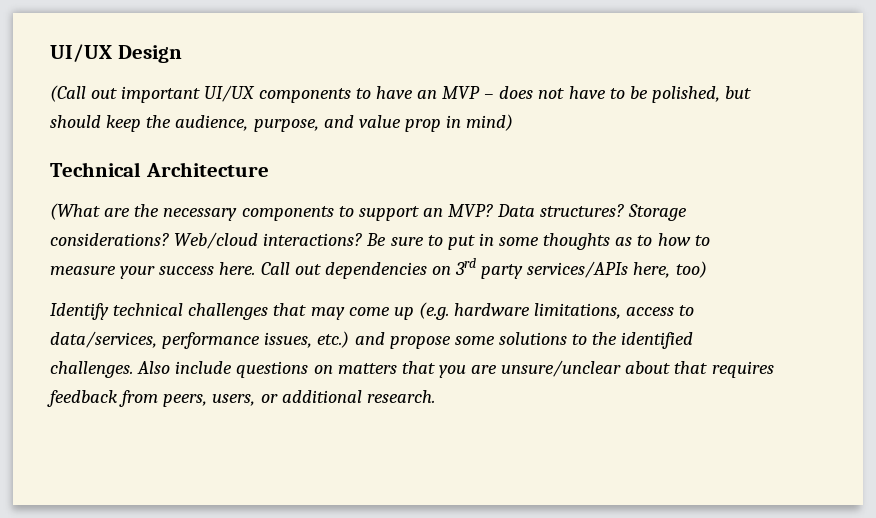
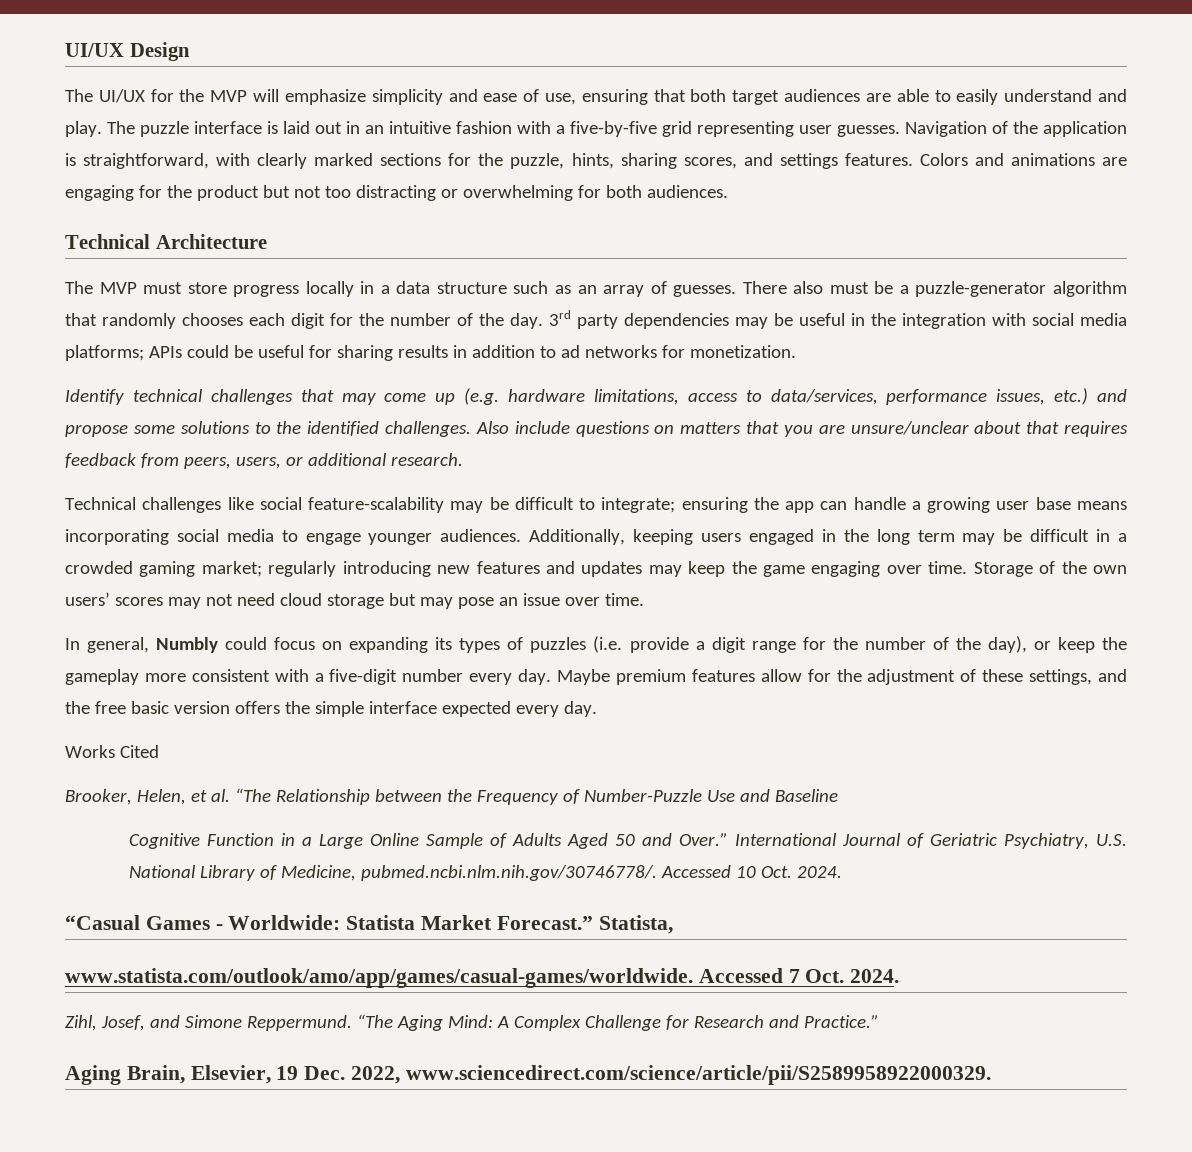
[50,85,752,103] [50,114,514,132] [50,162,269,177] [50,203,688,221] [50,232,710,250] [50,258,707,279] (Call out important UI/UX components to have an MVP – does not have to be polished, but should keep the audience, purpose, and value prop in mind) // Technical Architecture // (What are the necessary components to support an MVP? Data structures? Storage considerations? Web/cloud interactions? Be sure to put in some thoughts as to how to measure your success here. Call out dependencies on 3rd party services/APIs here, too) -> [65,89,1128,105] [65,121,1127,137] [65,153,1127,169] [65,185,728,201] [65,234,267,249] [65,281,1127,297] [65,310,1127,329] [65,345,796,361] The UI/UX for the MVP will emphasize simplicity and ease of use, ensuring that both target audiences are able to easily understand and play. The puzzle interface is laid out in an intuitive fashion with a five-by-five grid representing user guesses. Navigation of the application is straightforward, with clearly marked sections for the puzzle, hints, sharing scores, and settings features. Colors and animations are engaging for the product but not too distracting or overwhelming for both audiences. // Technical Architecture // The MVP must store progress locally in a data structure such as an array of guesses. There also must be a puzzle-generator algorithm that randomly chooses each digit for the number of the day. 3rd party dependencies may be useful in the integration with social media platforms; APIs could be useful for sharing results in addition to ad networks for monetization.
(435, 396) none -> [65,497,1128,513] [65,529,1128,545] [65,561,1128,577] [65,592,644,609] [65,636,1127,653] [65,669,1128,685] [65,701,597,717] [65,745,159,758] [65,788,838,805] [129,833,1127,849] [129,865,843,881] [65,915,673,934] [65,968,900,988] [65,1014,879,1031] [65,1065,991,1085] // Technical challenges like social feature-scalability may be difficult to integrate; ensuring the app can handle a growing user base means incorporating social media to engage younger audiences. Additionally, keeping users engaged in the long term may be difficult in a crowded gaming market; regularly introducing new features and updates may keep the game engaging over time. Storage of the own users’ scores may not need cloud storage but may pose an issue over time. // In general, Numbly could focus on expanding its types of puzzles (i.e. provide a digit range for the number of the day), or keep the gameplay more consistent with a five-digit number every day. Maybe premium features allow for the adjustment of these settings, and the free basic version offers the simple interface expected every day. // Works Cited // Brooker, Helen, et al. “The Relationship between the Frequency of Number-Puzzle Use and Baseline // Cognitive Function in a Large Online Sample of Adults Aged 50 and Over.” International Journal of Geriatric Psychiatry, U.S. National Library of Medicine, pubmed.ncbi.nlm.nih.gov/30746778/. Accessed 10 Oct. 2024. // “Casual Games - Worldwide: Statista Market Forecast.” Statista, // www.statista.com/outlook/amo/app/games/casual-games/worldwide. Accessed 7 Oct. 2024. // Zihl, Josef, and Simone Reppermund. “The Aging Mind: A Complex Challenge for Research and Practice.” // Aging Brain, Elsevier, 19 Dec. 2022, www.sciencedirect.com/science/article/pii/S2589958922000329.

